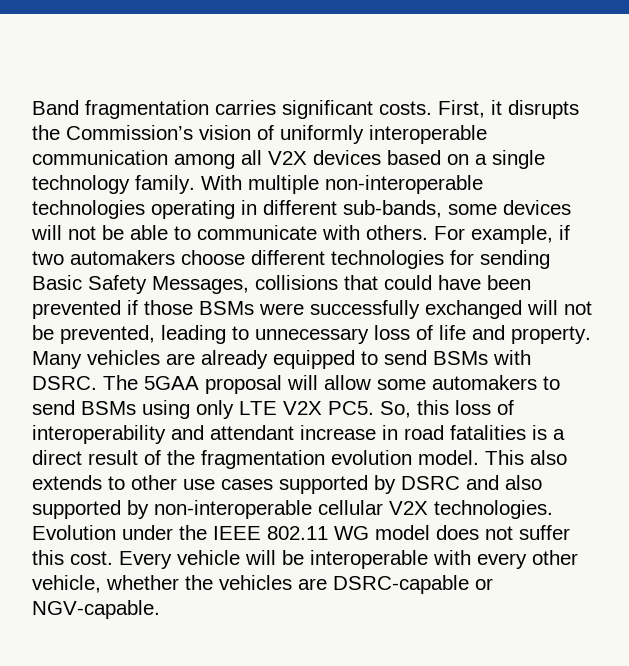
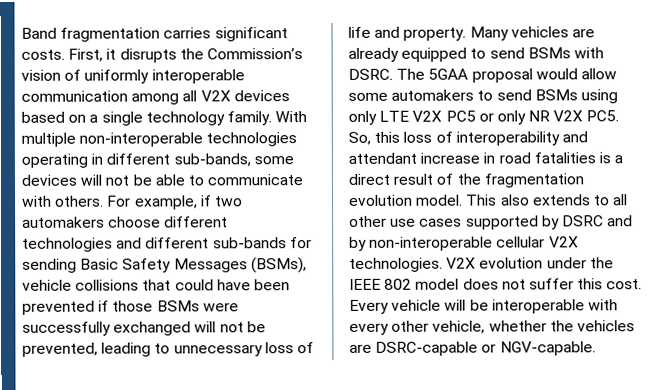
(444, 259) none -> [116,237,287,249] and different sub-bands
[152,276,249,294] Messages, -> [173,257,307,274] [22,279,72,291] Messages (BSMs), vehicle
[287,375,318,390] will -> [535,68,578,80] would
(322, 408) none -> [445,110,584,125] PC5 or only NR V2X
(125, 483) none -> [612,194,629,206] all
[505,475,542,490] [32,500,121,519] also supported -> (634, 221) none
[32,525,116,540] Evolution -> [446,257,544,269] V2X evolution
[267,526,369,540] 802.11 WG -> [384,278,413,290] 802

